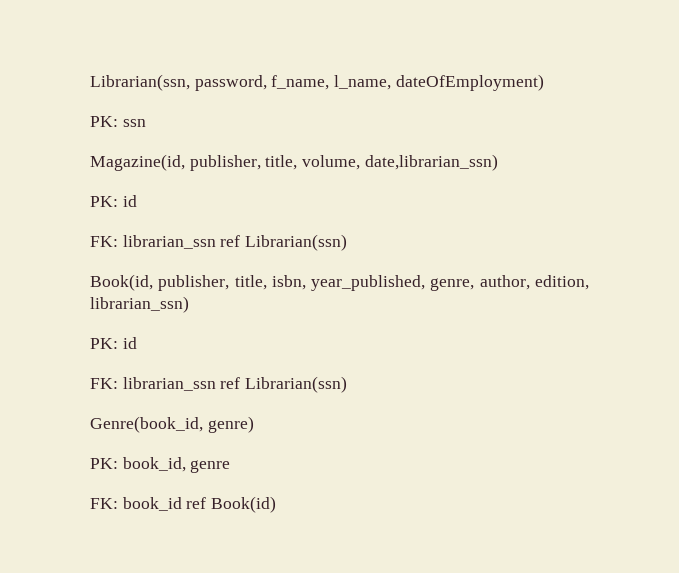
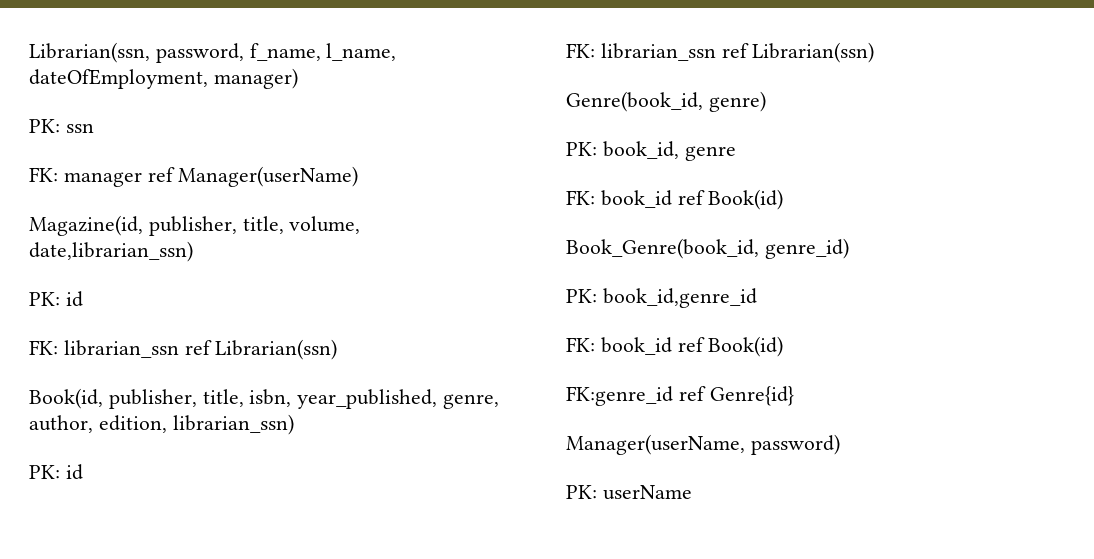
[395,74,544,91] dateOfEmployment) -> [29,68,298,89] dateOfEmployment, manager)
(146, 123) none -> [29,166,359,187] // FK: manager ref Manager(userName)
(277, 504) none -> [566,238,849,259] [566,288,757,308] [566,336,784,357] [566,386,794,406] [566,434,840,455] [566,485,692,500] // Book_Genre(book_id, genre_id) // PK: book_id,genre_id // FK: book_id ref Book(id) // FK:genre_id ref Genre{id} // Manager(userName, password) // PK: userName

